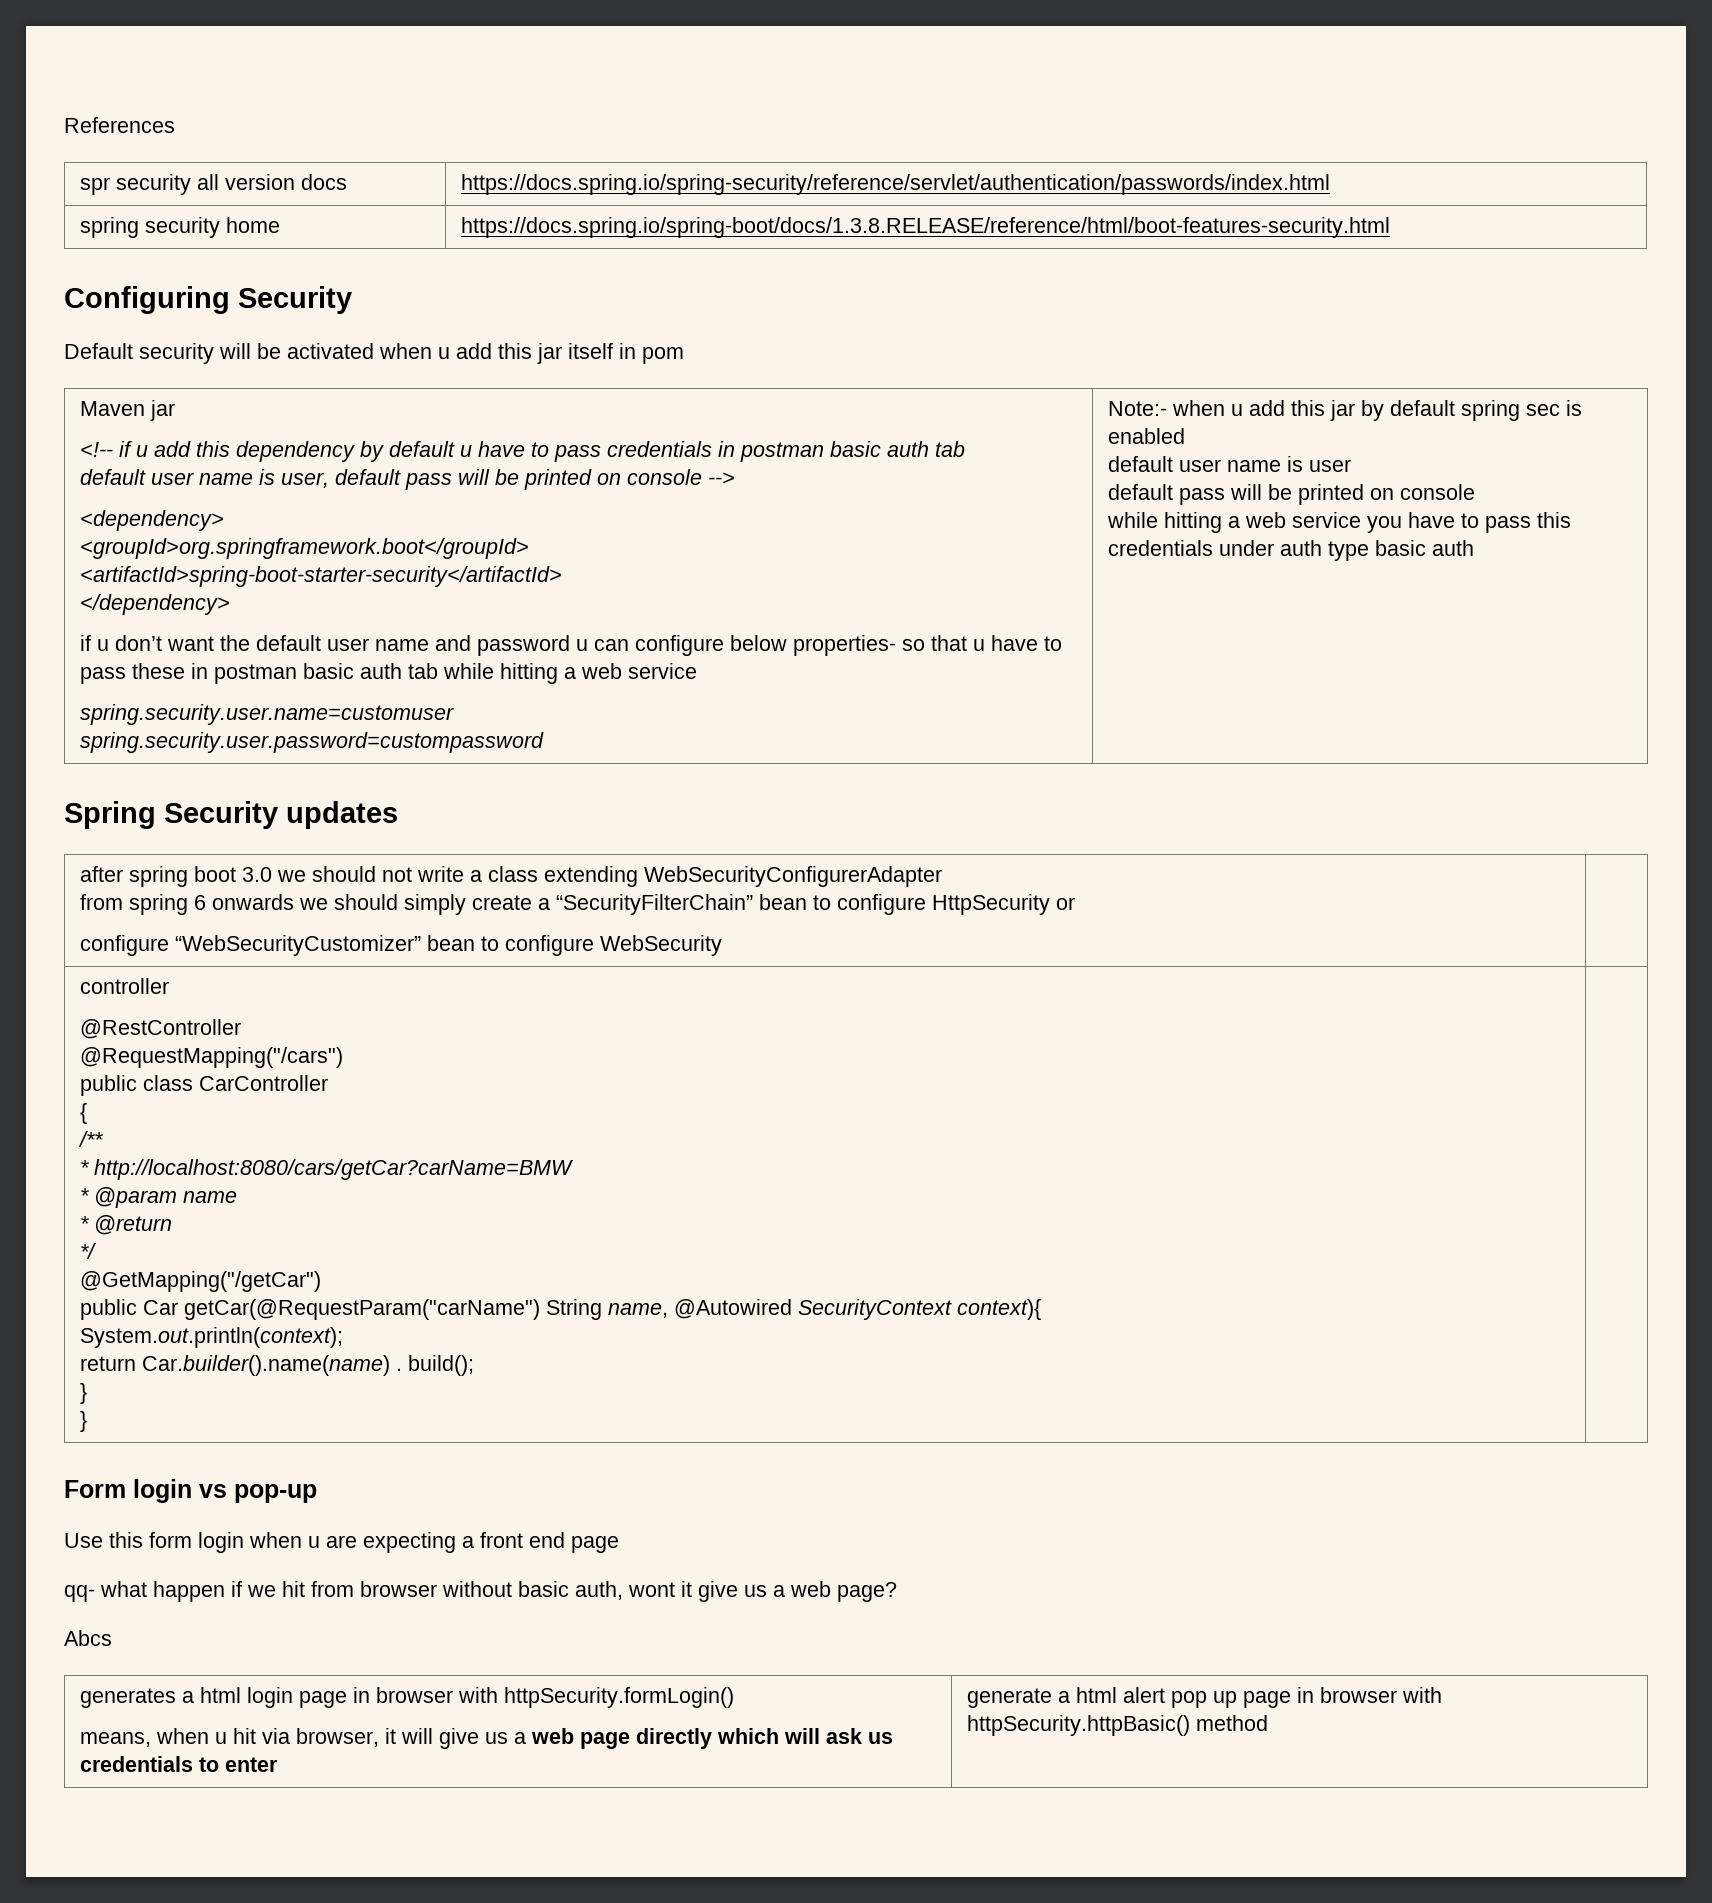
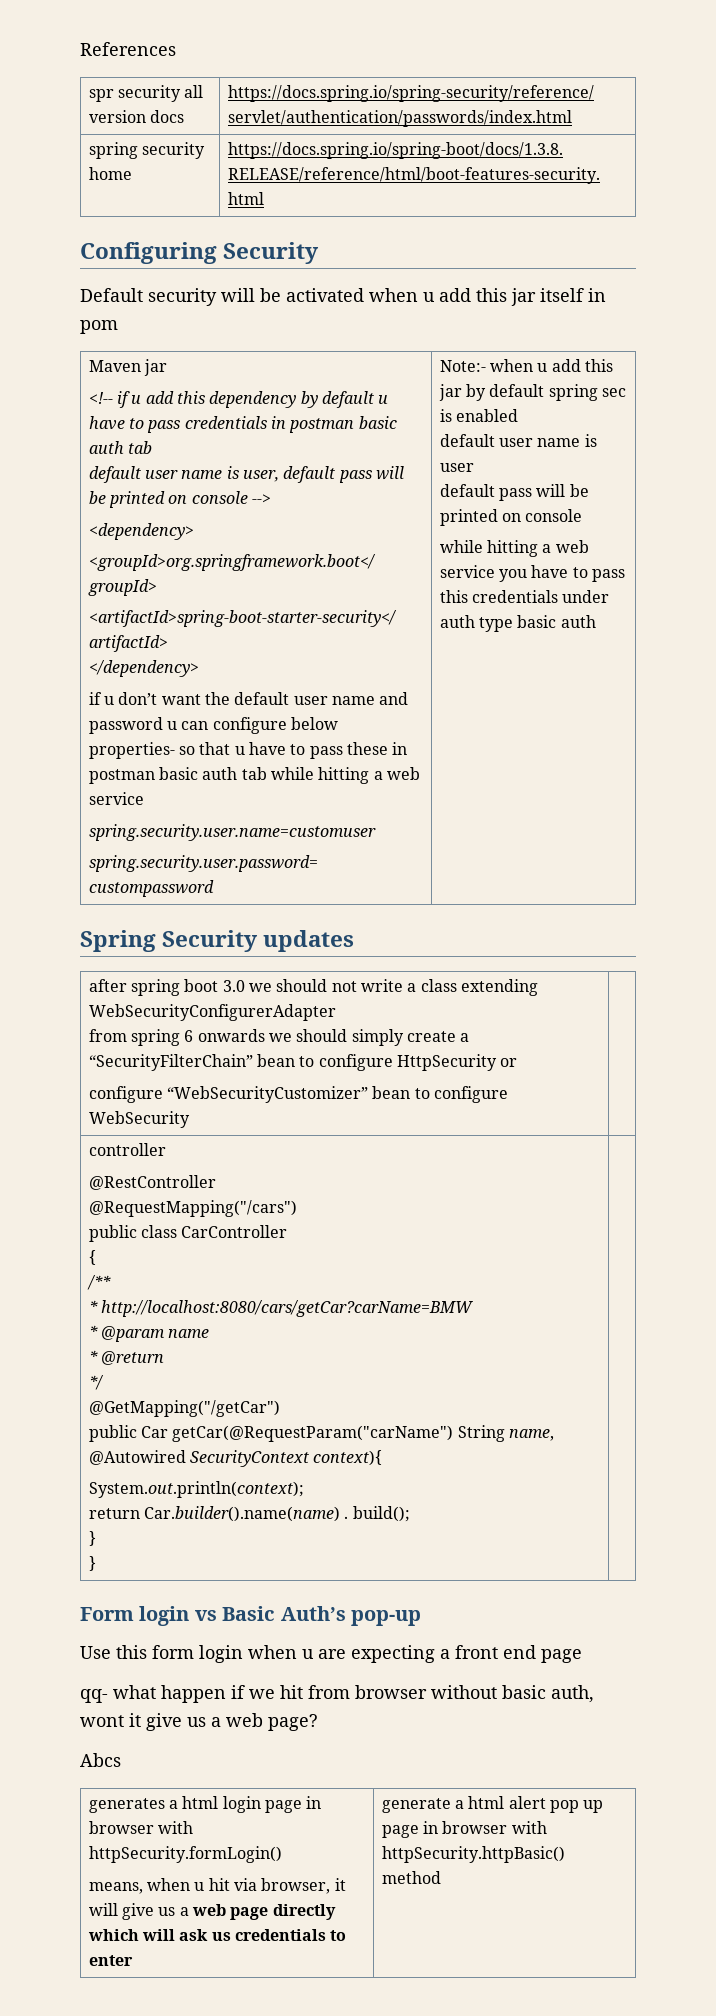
(227, 1491) none -> [222,1606,346,1621] Basic Auth’s

